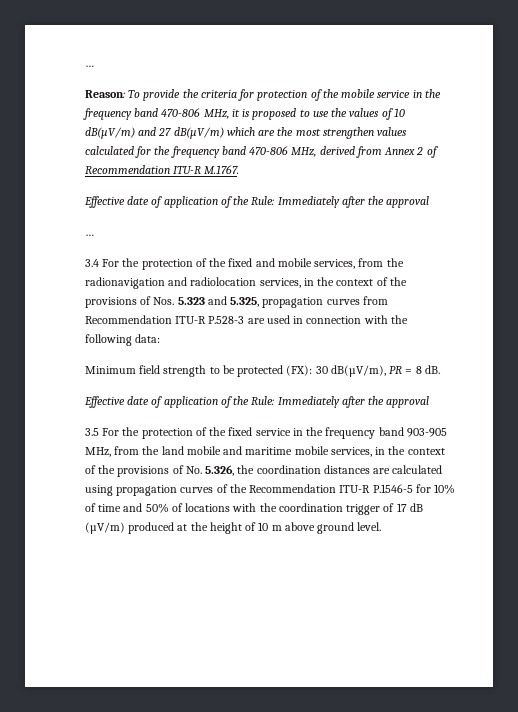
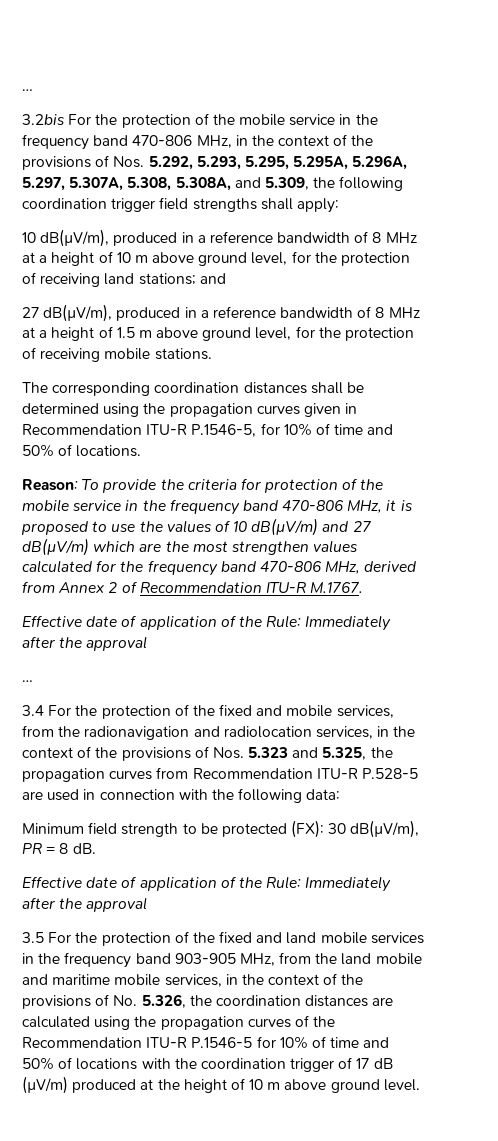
[85,65,94,67] … -> [22,89,33,91] [22,113,378,128] [22,134,374,150] [22,155,408,170] [22,176,404,191] [22,197,339,213] [22,229,417,247] [22,251,411,266] [22,272,226,287] [22,304,420,322] [22,326,415,341] [22,347,212,362] [22,382,364,396] [22,403,358,417] [22,423,394,437] [22,444,142,457] … // 3.2bis For the protection of the mobile service in the frequency band 470-806 MHz, in the context of the provisions of Nos. 5.292, 5.293, 5.295, 5.295A, 5.296A, 5.297, 5.307A, 5.308, 5.308A, and 5.309, the following coordination trigger field strengths shall apply: // 10 dB(µV/m), produced in a reference bandwidth of 8 MHz at a height of 10 m above ground level, for the protection of receiving land stations; and // 27 dB(µV/m), produced in a reference bandwidth of 8 MHz at a height of 1.5 m above ground level, for the protection of receiving mobile stations. // The corresponding coordination distances shall be determined using the propagation curves given in Recommendation ITU-R P.1546-5, for 10% of time and 50% of locations.
(260, 302) none -> [370,747,393,758] the
[208,316,245,324] P.528-3 -> [361,768,418,779] P.528-5
[255,428,291,436] service -> [256,932,424,944] and land mobile services
(113, 490) none -> [134,1016,157,1027] the

